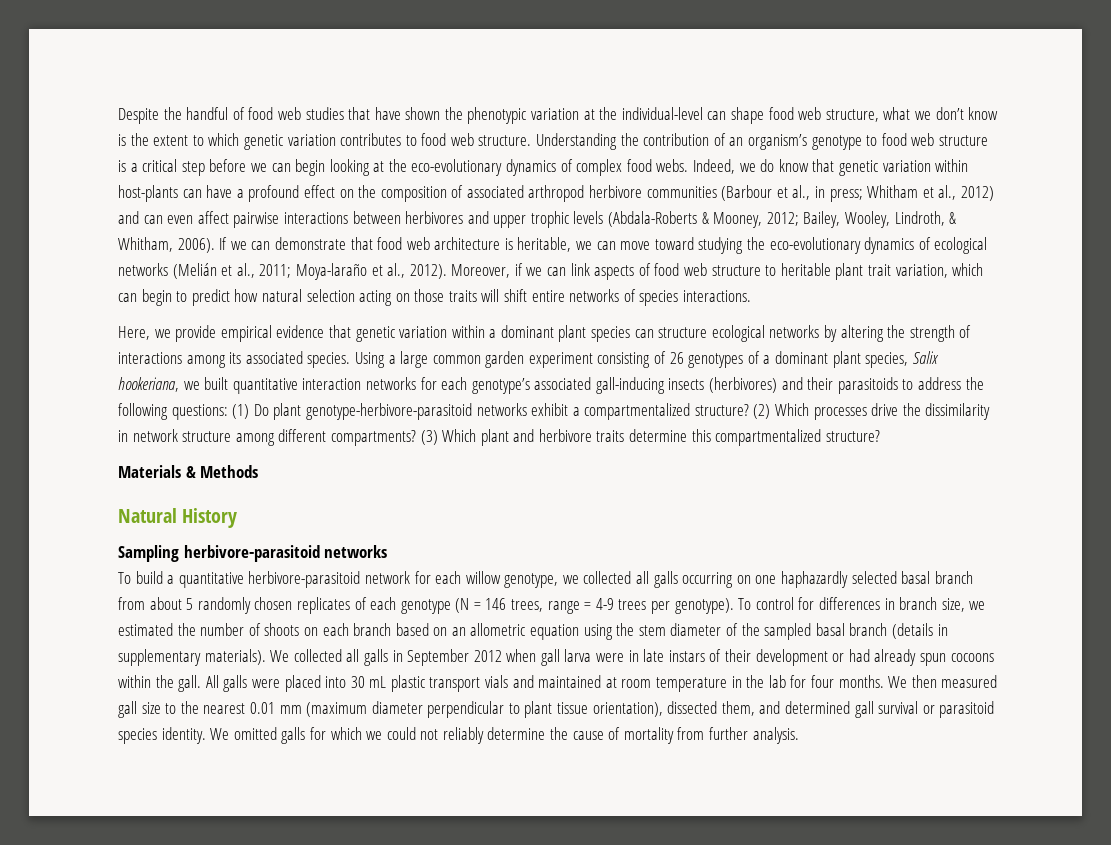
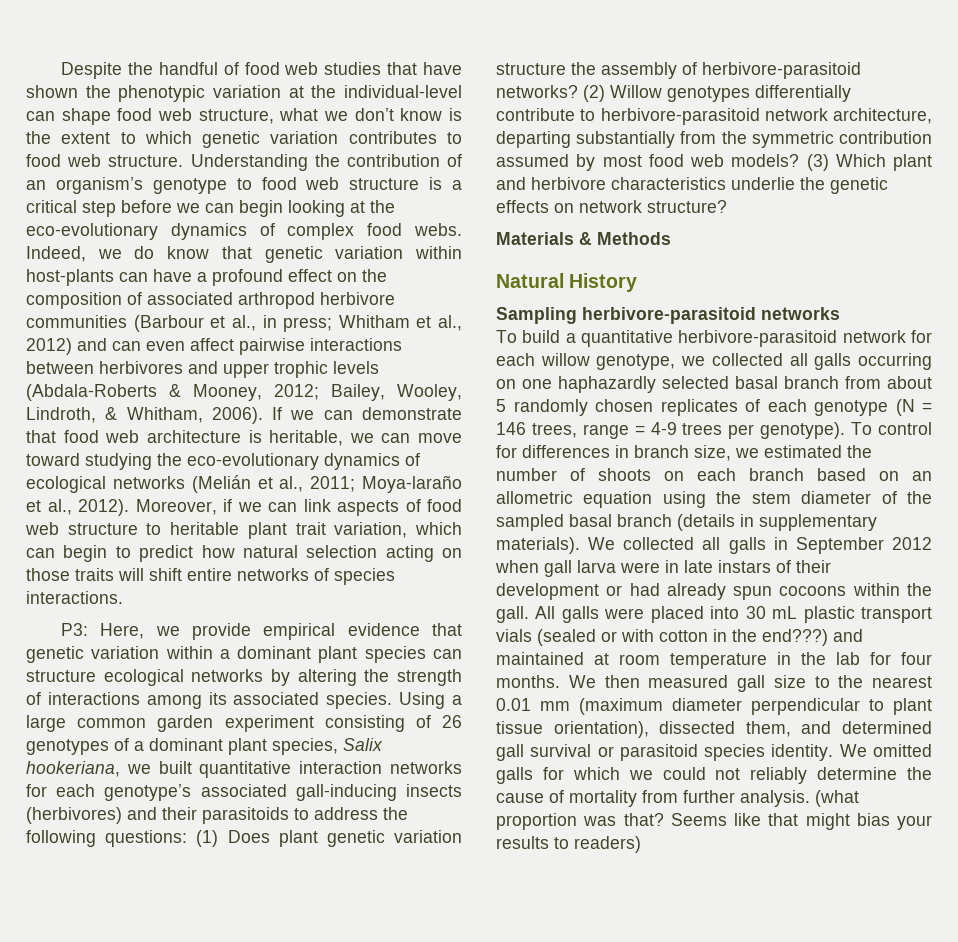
(752, 296) none -> [61,623,89,636] P3:
[253,403,991,420] [118,429,416,446] Do plant genotype-herbivore-parasitoid networks exhibit a compartmentalized structure? (2) Which processes drive the dissimilarity in network structure among different compartments? -> [227,830,462,847] [496,62,861,79] [496,85,851,102] [496,108,932,125] [496,131,932,148] [496,154,800,171] Does plant genetic variation structure the assembly of herbivore-parasitoid networks? (2) Willow genotypes differentially contribute to herbivore-parasitoid network architecture, departing substantially from the symmetric contribution assumed by most food web models?
[596,429,822,446] traits determine this compartmentalized -> [611,177,888,194] [496,200,642,213] characteristics underlie the genetic effects on network
(509, 681) none -> [537,629,828,646] (sealed or with cotton in the end???)
(799, 735) none -> [815,790,859,807] [496,813,932,830] [496,836,641,853] (what proportion was that? Seems like that might bias your results to readers)

